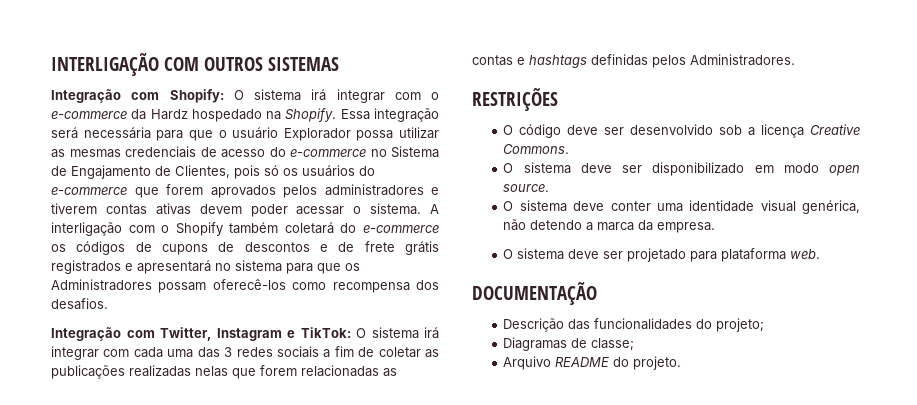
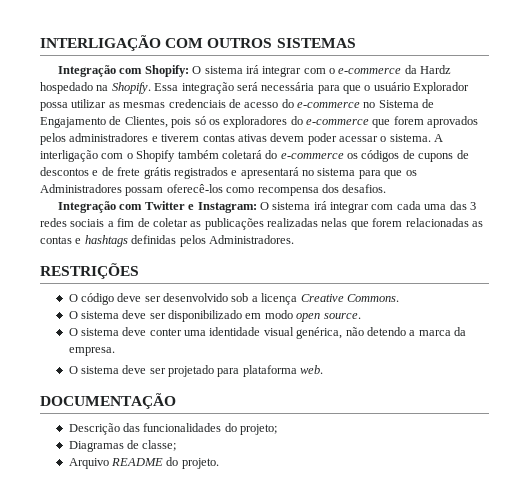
[302,165,355,177] usuários -> [223,116,288,128] exploradores
[160,327,351,341] Twitter, Instagram e TikTok: -> [144,201,257,213] Twitter e Instagram:

